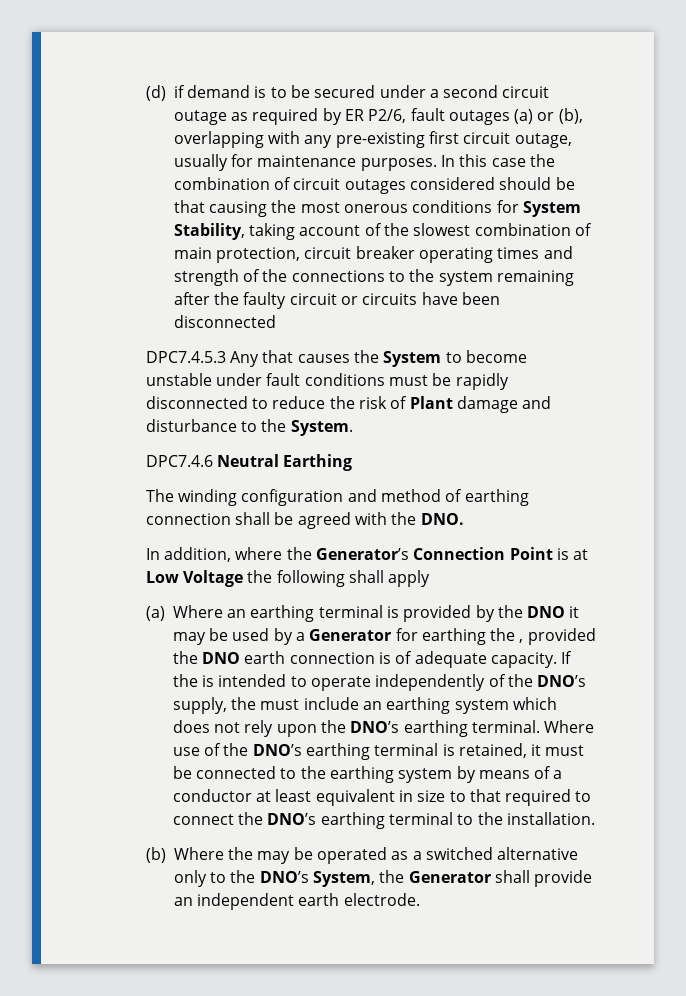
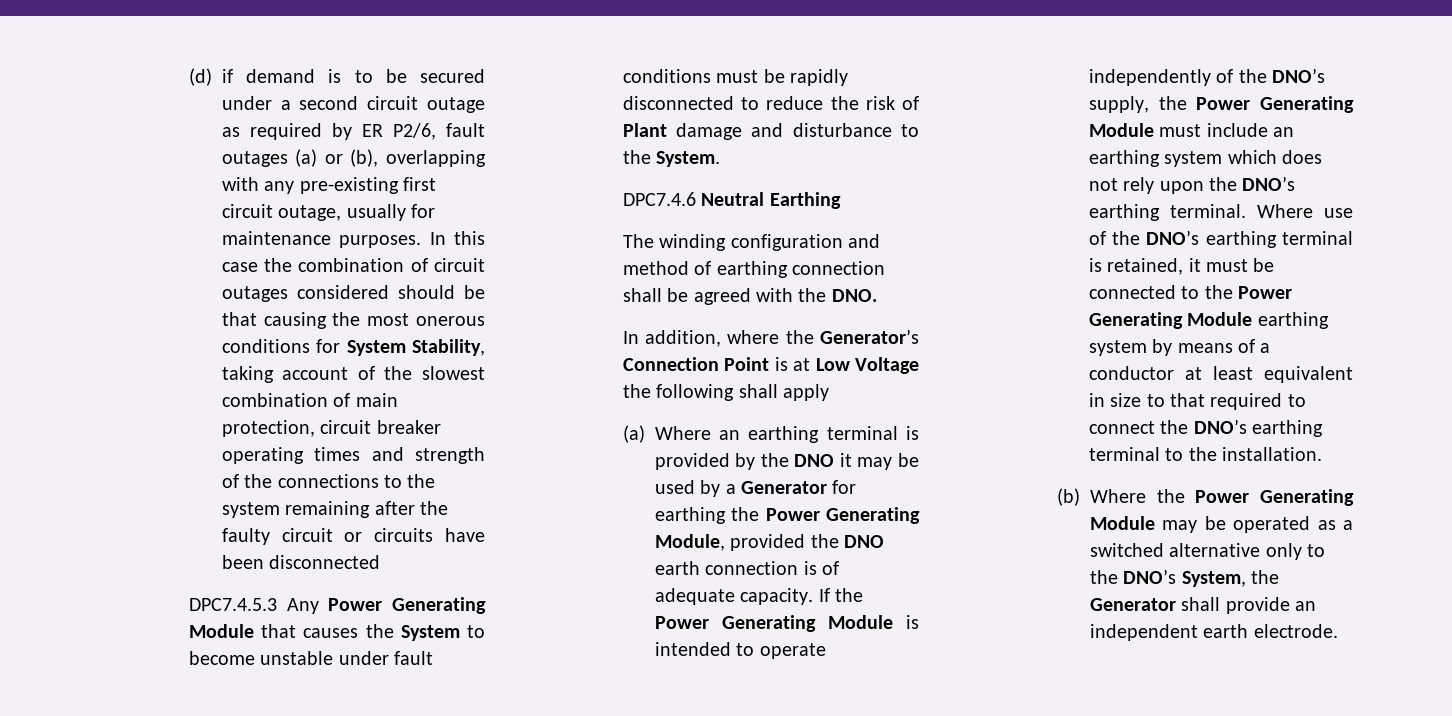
(259, 359) none -> [328,597,486,614] [188,624,254,638] Power Generating Module
[519,639,524,643] , -> [765,507,920,524] [654,534,725,551] Power Generating Module,
(198, 680) none -> [654,615,893,632] Power Generating Module
(256, 703) none -> [1196,96,1354,113] [1088,123,1154,137] Power Generating Module
(326, 772) none -> [1238,286,1293,299] [1088,312,1253,329] Power Generating Module
(253, 853) none -> [1195,489,1354,506] [1089,516,1155,530] Power Generating Module

